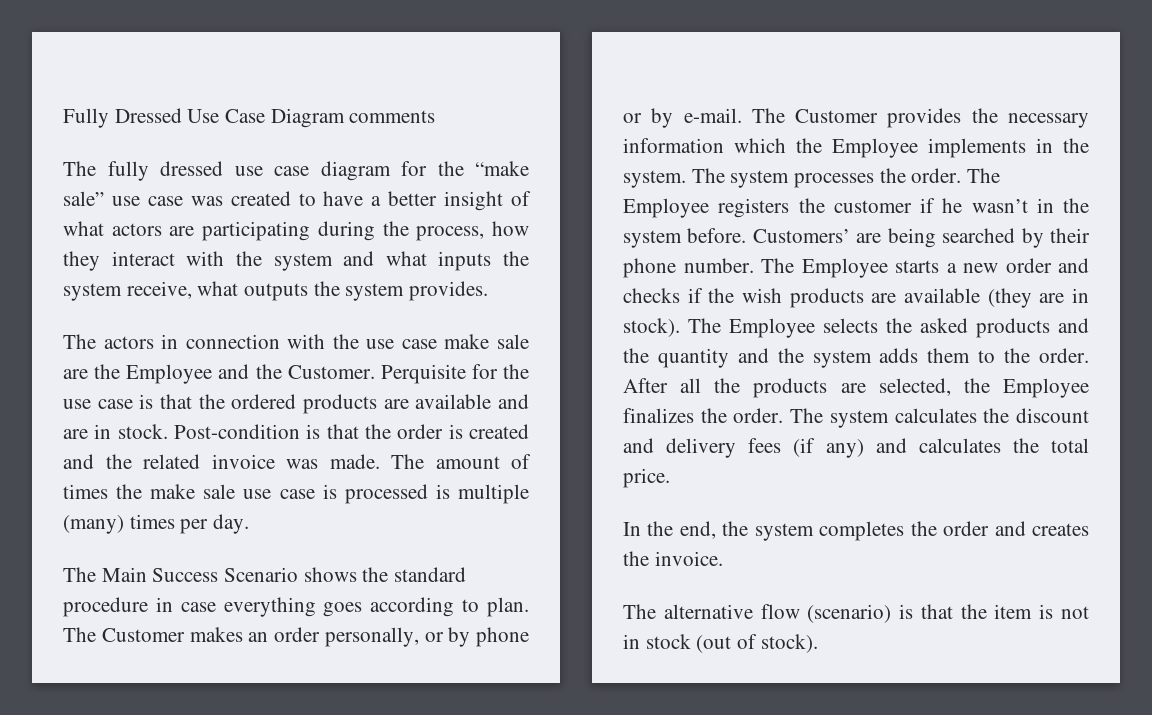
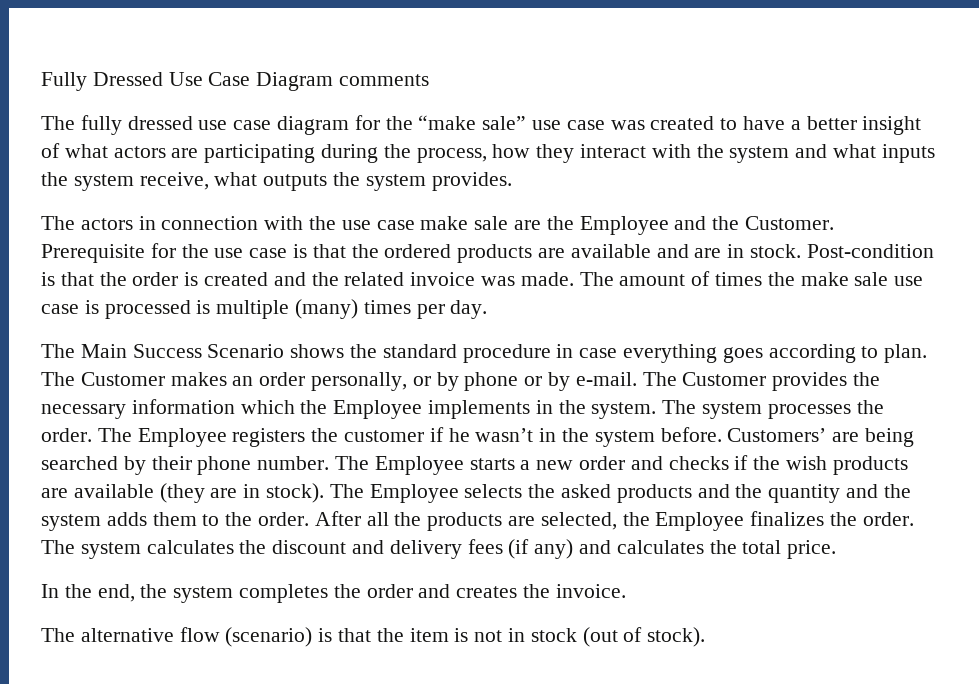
[380,364,466,384] Perquisite -> [41,244,145,263] Prerequisite

